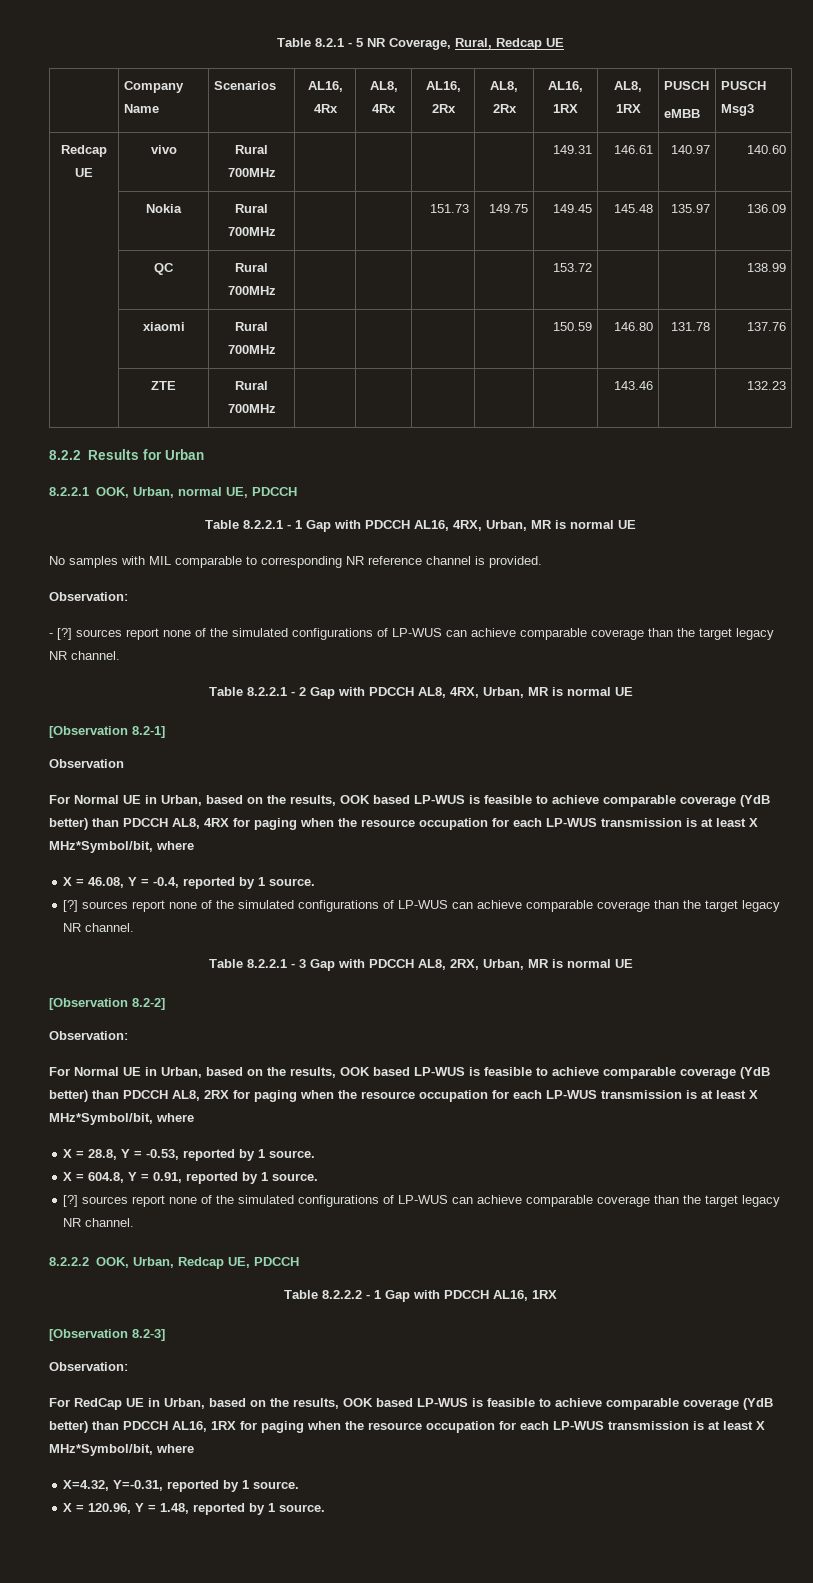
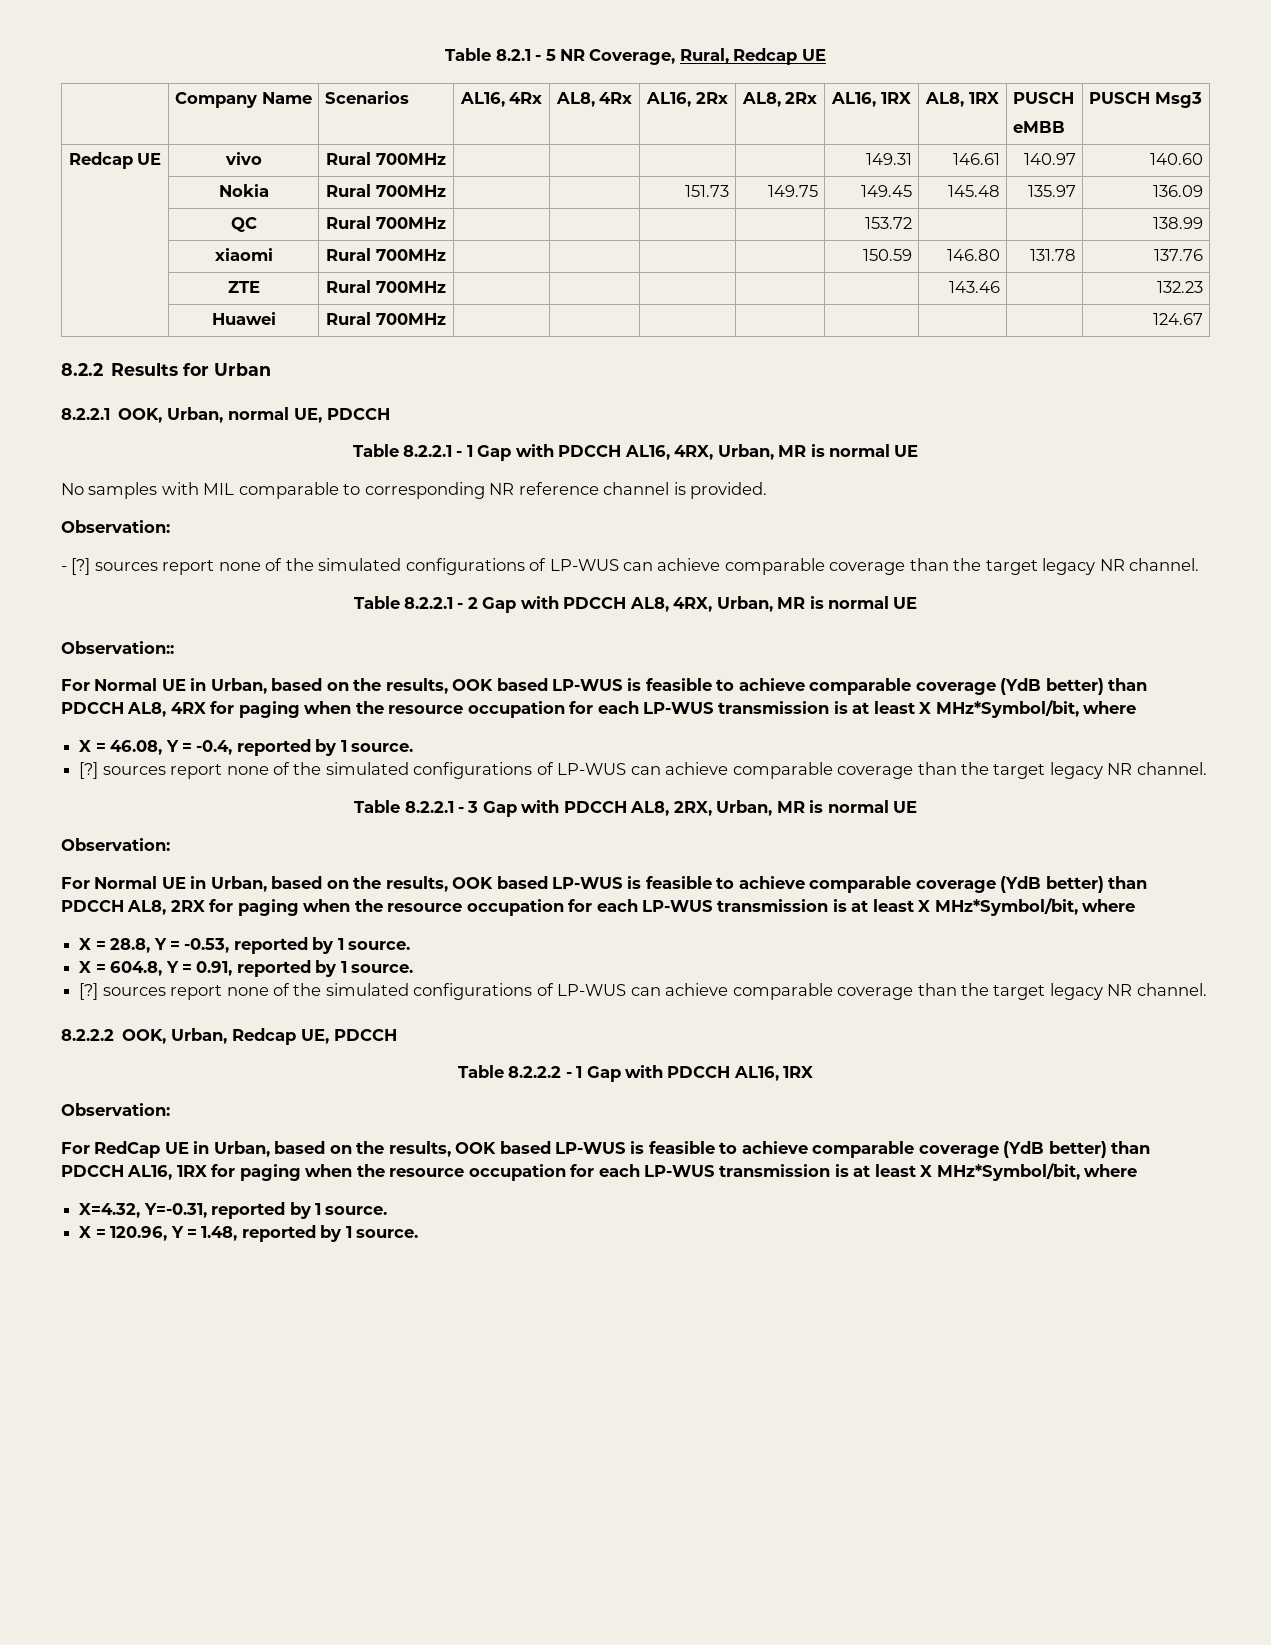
(787, 385) none -> [211,312,276,325] [326,312,446,325] [1152,313,1203,325] // | Huawei | Rural 700MHz | | | | | | | | 124.67
[49,726,165,738] [49,759,124,768] [Observation 8.2-1] // Observation -> [61,641,174,654] Observation::
[49,998,165,1010] // [Observation 8.2-2] -> (917, 807) none
[49,1329,165,1341] // [Observation 8.2-3] -> (814, 1072) none

